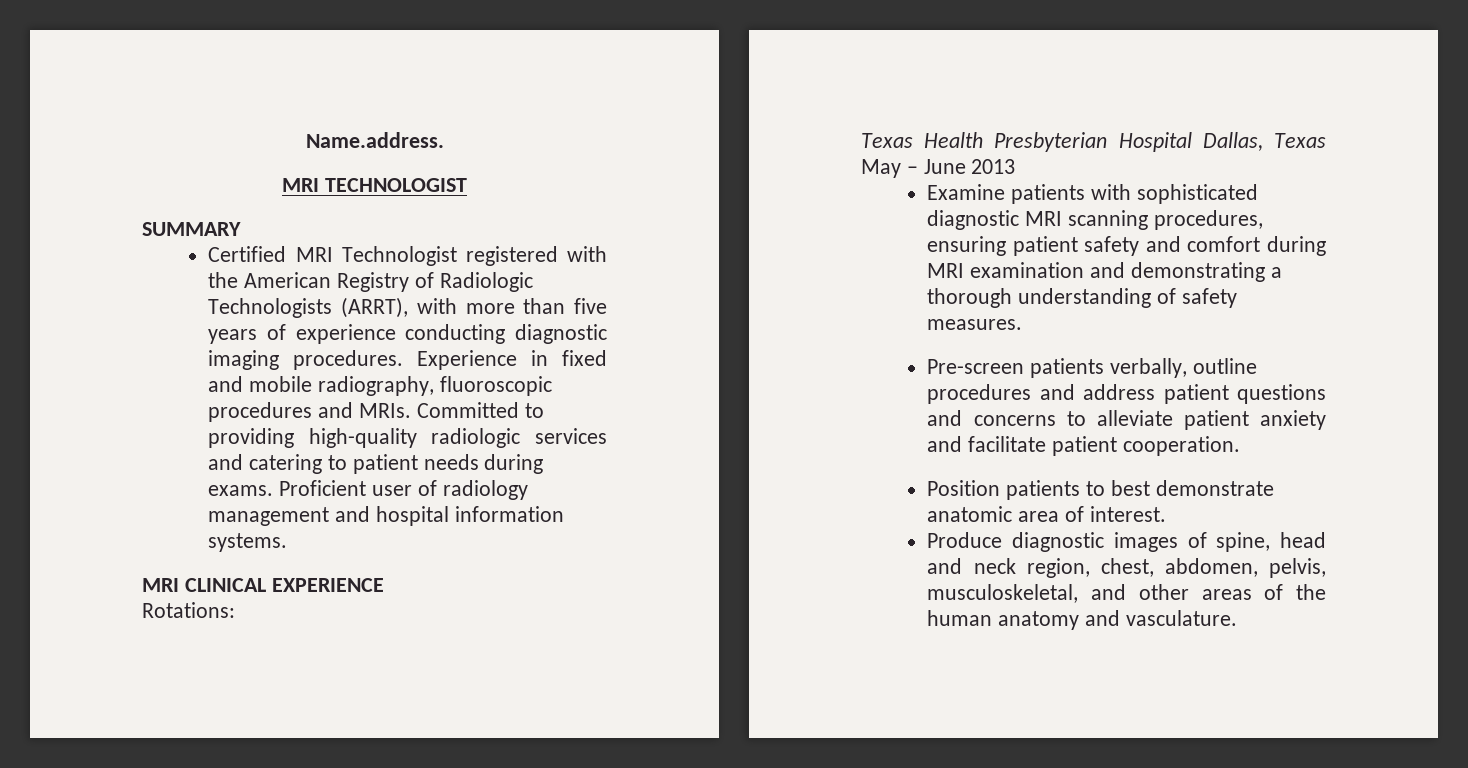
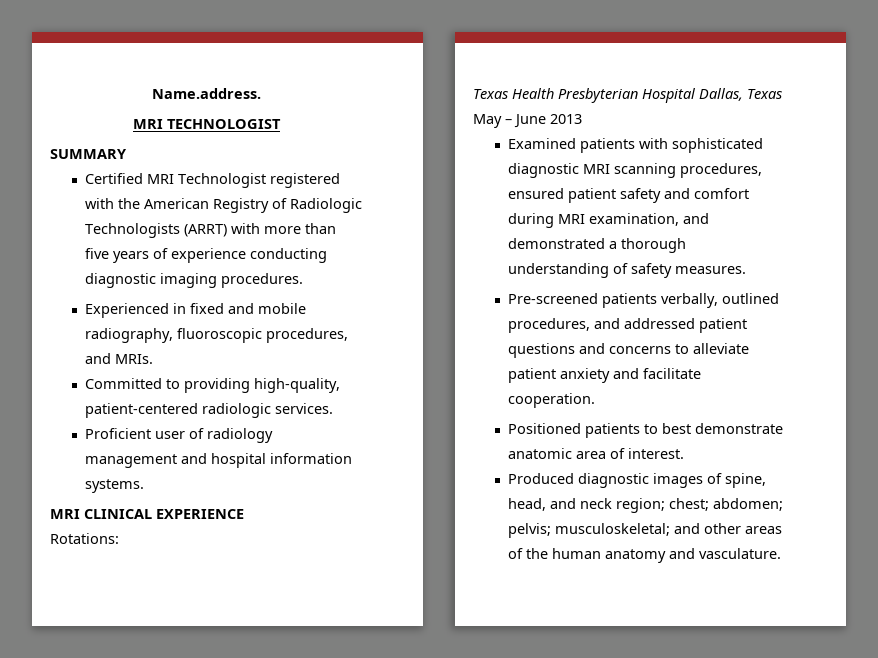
[341,297,409,318] (ARRT), -> [184,224,228,237] (ARRT)
[417,350,518,370] Experience -> [85,303,170,318] // Experienced
[208,402,313,422] procedures -> [266,328,349,343] procedures,
(412, 410) none -> (154, 359) //
[308,428,607,448] [208,454,544,474] [208,485,274,496] high-quality radiologic services and catering to patient needs during exams. -> [254,378,341,393] [85,403,334,418] high-quality, patient-centered radiologic services. //
[927,184,1006,200] Examine -> [508,138,577,149] Examined
[927,236,1007,256] ensuring -> [508,188,565,199] ensured
[970,262,1265,282] examination and demonstrating -> [589,213,710,226] [508,238,606,249] examination, and demonstrated
[927,359,1025,374] Pre-screen -> [508,293,599,304] Pre-screened
[1192,358,1257,374] [927,384,1156,404] outline procedures and address -> [722,293,780,304] [508,318,696,333] outlined procedures, and addressed
[1052,436,1118,456] patient -> (702, 373) none
[927,480,1001,496] Position -> [508,423,582,434] Positioned
[927,532,1003,548] Produce -> [508,473,575,484] Produced
[1280,532,1326,548] head -> [508,498,547,511] head,
[1026,558,1326,578] [927,584,1079,603] region, chest, abdomen, pelvis, musculoskeletal, -> [616,498,784,513] [508,523,671,538] region; chest; abdomen; pelvis; musculoskeletal;

